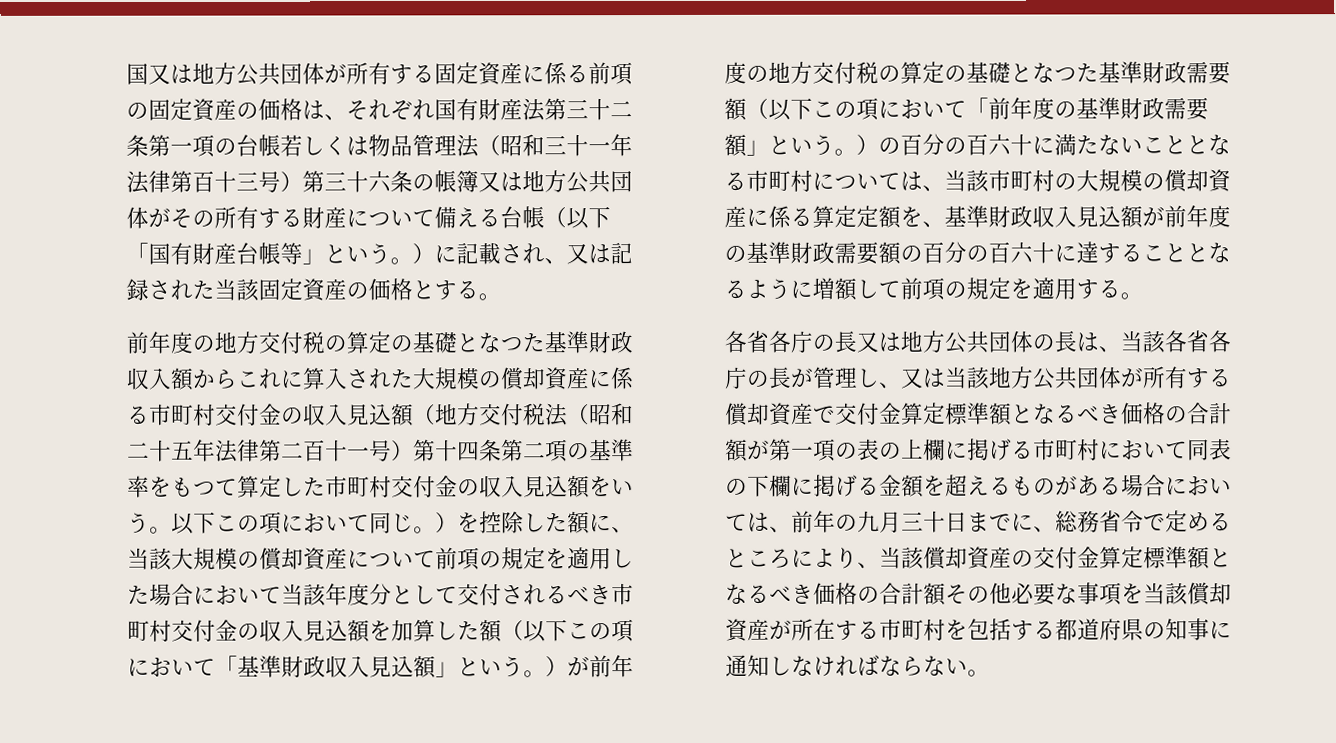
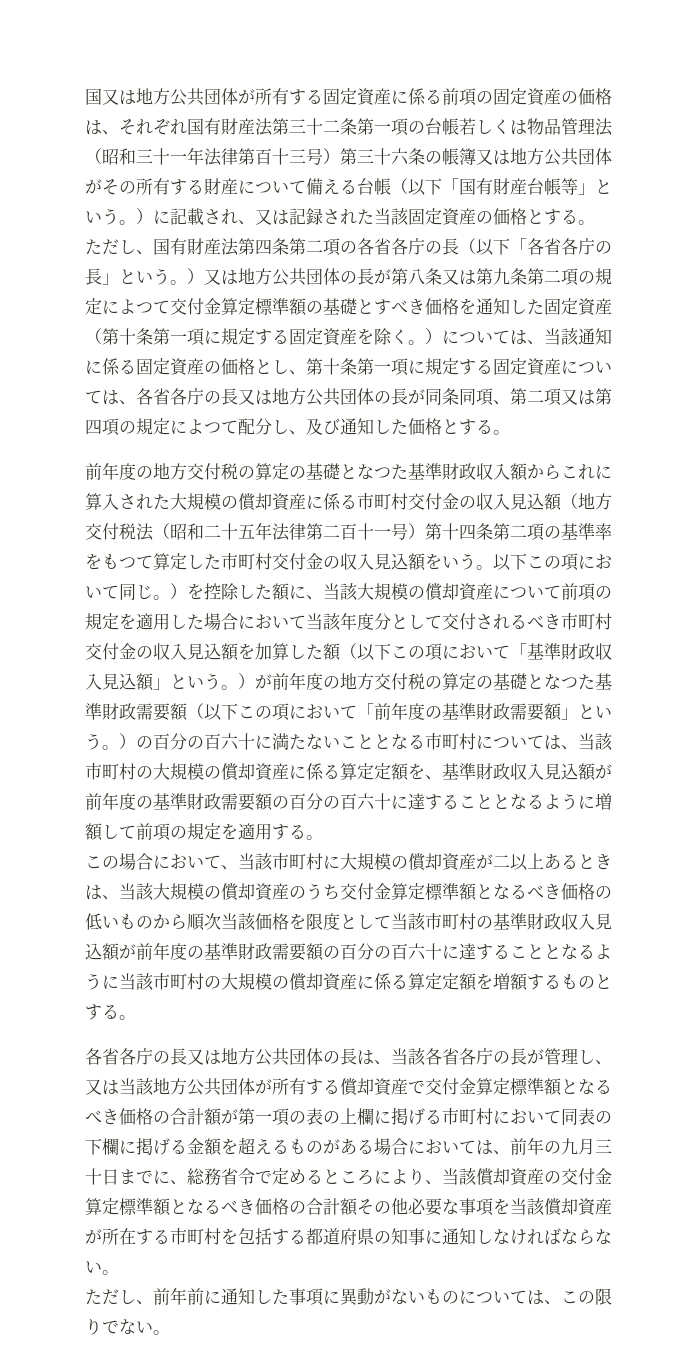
(501, 297) none -> [85,238,613,256] [85,268,613,286] [85,298,613,316] [85,328,613,346] [85,358,613,376] [85,388,613,406] [85,418,511,436] // ただし、国有財産法第四条第二項の各省各庁の長（以下「各省各庁の長」という。）又は地方公共団体の長が第八条又は第九条第二項の規定によつて交付金算定標準額の基礎とすべき価格を通知した固定資産（第十条第一項に規定する固定資産を除く。）については、当該通知に係る固定資産の価格とし、第十条第一項に規定する固定資産については、各省各庁の長又は地方公共団体の長が同条同項、第二項又は第四項の規定によつて配分し、及び通知した価格とする。
(1143, 296) none -> [85,853,613,871] [85,883,613,901] [85,913,613,931] [85,942,613,961] [85,973,613,991] [85,1004,137,1020] // この場合において、当該市町村に大規模の償却資産が二以上あるときは、当該大規模の償却資産のうち交付金算定標準額となるべき価格の低いものから順次当該価格を限度として当該市町村の基準財政収入見込額が前年度の基準財政需要額の百分の百六十に達することとなるように当該市町村の大規模の償却資産に係る算定定額を増額するものとする。
(990, 673) none -> [85,1287,613,1306] [85,1318,171,1335] // ただし、前年前に通知した事項に異動がないものについては、この限りでない。

